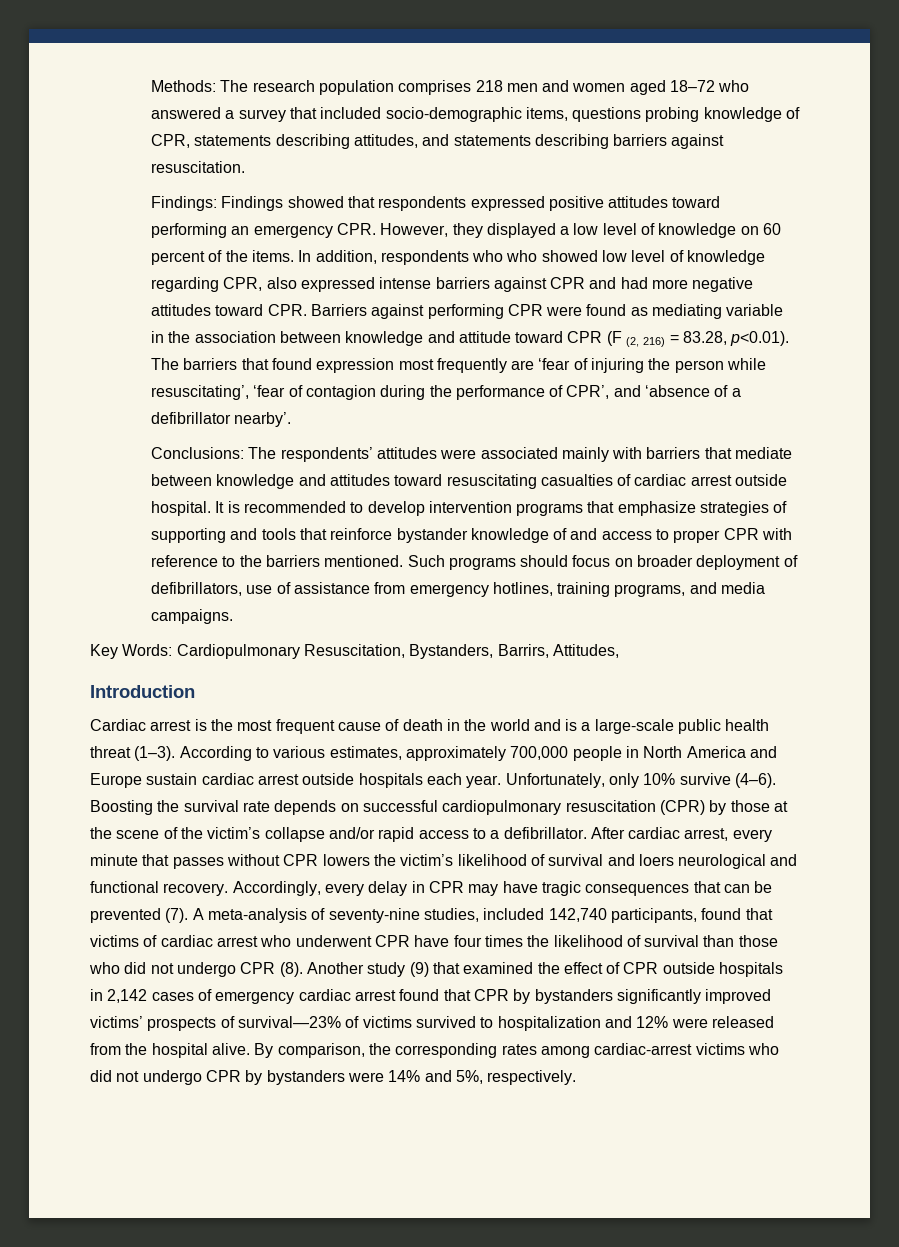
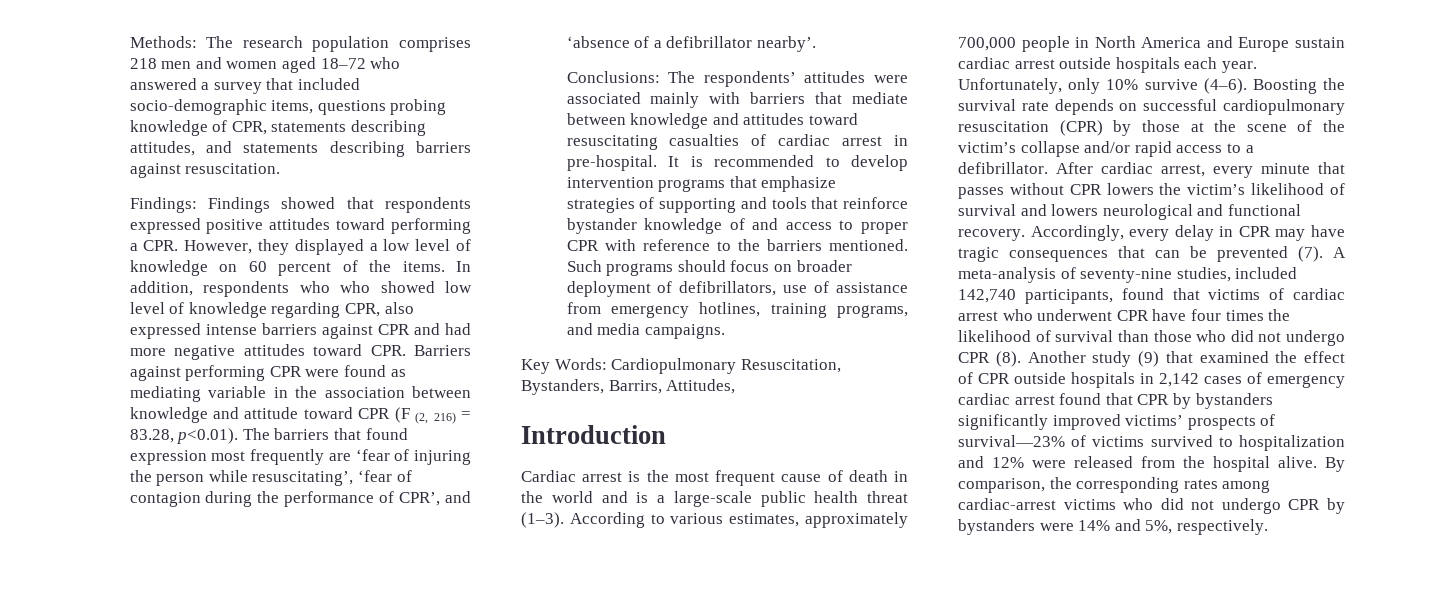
[231,225,333,238] an emergency -> [129,243,138,251] a
[735,474,788,486] [150,501,211,516] outside hospital. -> [894,135,908,146] [566,155,657,171] in pre-hospital.
[638,854,674,866] loers -> [1051,204,1099,216] lowers

